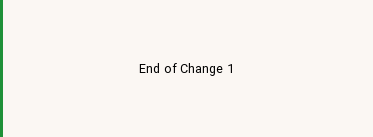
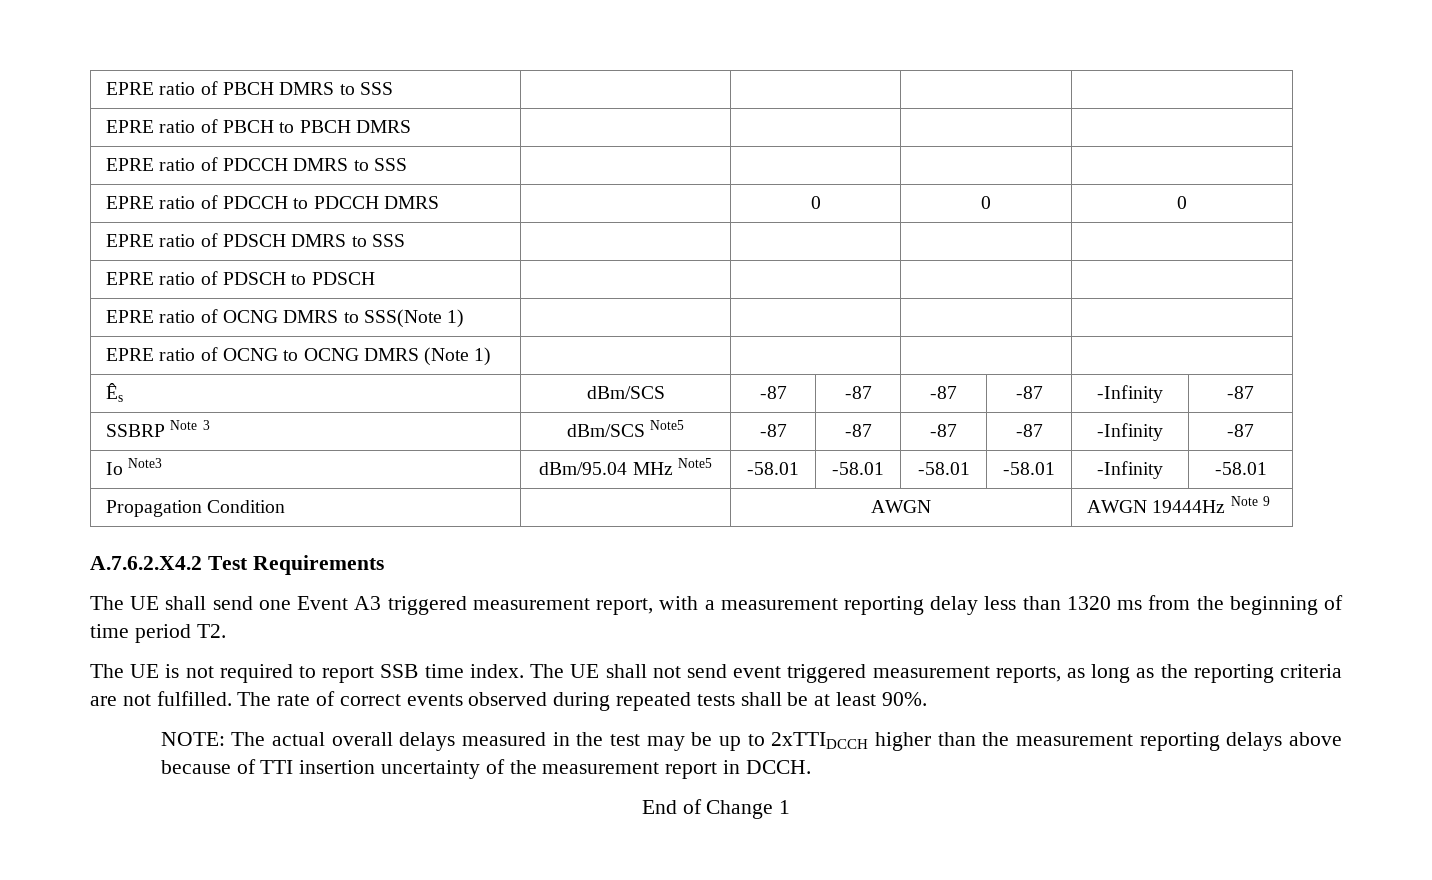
(139, 68) none -> [106,81,393,95] [106,119,411,133] [106,157,407,171] [106,195,439,209] [810,196,821,209] [981,196,991,209] [1177,196,1187,209] [106,233,405,247] [106,271,375,285] [106,309,465,328] [106,347,492,366] [106,383,124,402] [586,386,665,399] [759,386,787,399] [844,386,872,399] [930,386,957,399] [1015,386,1043,399] [1097,385,1163,403] [1227,386,1254,399] [106,420,210,437] [566,420,685,437] [759,424,787,437] [844,424,872,437] [930,424,957,437] [1015,424,1043,437] [1097,423,1163,441] [1227,424,1254,437] [106,458,163,475] [539,458,712,475] [747,462,799,475] [832,462,884,475] [917,462,970,475] [1003,462,1055,475] [1097,461,1163,479] [1214,462,1267,475] [106,500,286,517] [871,500,931,513] [1087,496,1270,513] [90,555,384,575] [90,595,1344,615] [90,624,226,643] [90,664,1342,683] [90,691,927,711] [160,732,1343,751] [160,759,811,779] EPRE ratio of PBCH DMRS to SSS | | | | // EPRE ratio of PBCH to PBCH DMRS | | | | // EPRE ratio of PDCCH DMRS to SSS | | | | // EPRE ratio of PDCCH to PDCCH DMRS | | 0 | 0 | 0 // EPRE ratio of PDSCH DMRS to SSS | | | | // EPRE ratio of PDSCH to PDSCH | | | | // EPRE ratio of OCNG DMRS to SSS(Note 1) | | | | // EPRE ratio of OCNG to OCNG DMRS (Note 1) | | | | // Ês | dBm/SCS | -87 | -87 | -87 | -87 | -Infinity | -87 // SSBRP Note 3 | dBm/SCS Note5 | -87 | -87 | -87 | -87 | -Infinity | -87 // Io Note3 | dBm/95.04 MHz Note5 | -58.01 | -58.01 | -58.01 | -58.01 | -Infinity | -58.01 // Propagation Condition | | AWGN | AWGN 19444Hz Note 9 // A.7.6.2.X4.2 Test Requirements // The UE shall send one Event A3 triggered measurement report, with a measurement reporting delay less than 1320 ms from the beginning of time period T2. // The UE is not required to report SSB time index. The UE shall not send event triggered measurement reports, as long as the reporting criteria are not fulfilled. The rate of correct events observed during repeated tests shall be at least 90%. // NOTE: The actual overall delays measured in the test may be up to 2xTTIDCCH higher than the measurement reporting delays above because of TTI insertion uncertainty of the measurement report in DCCH. //

